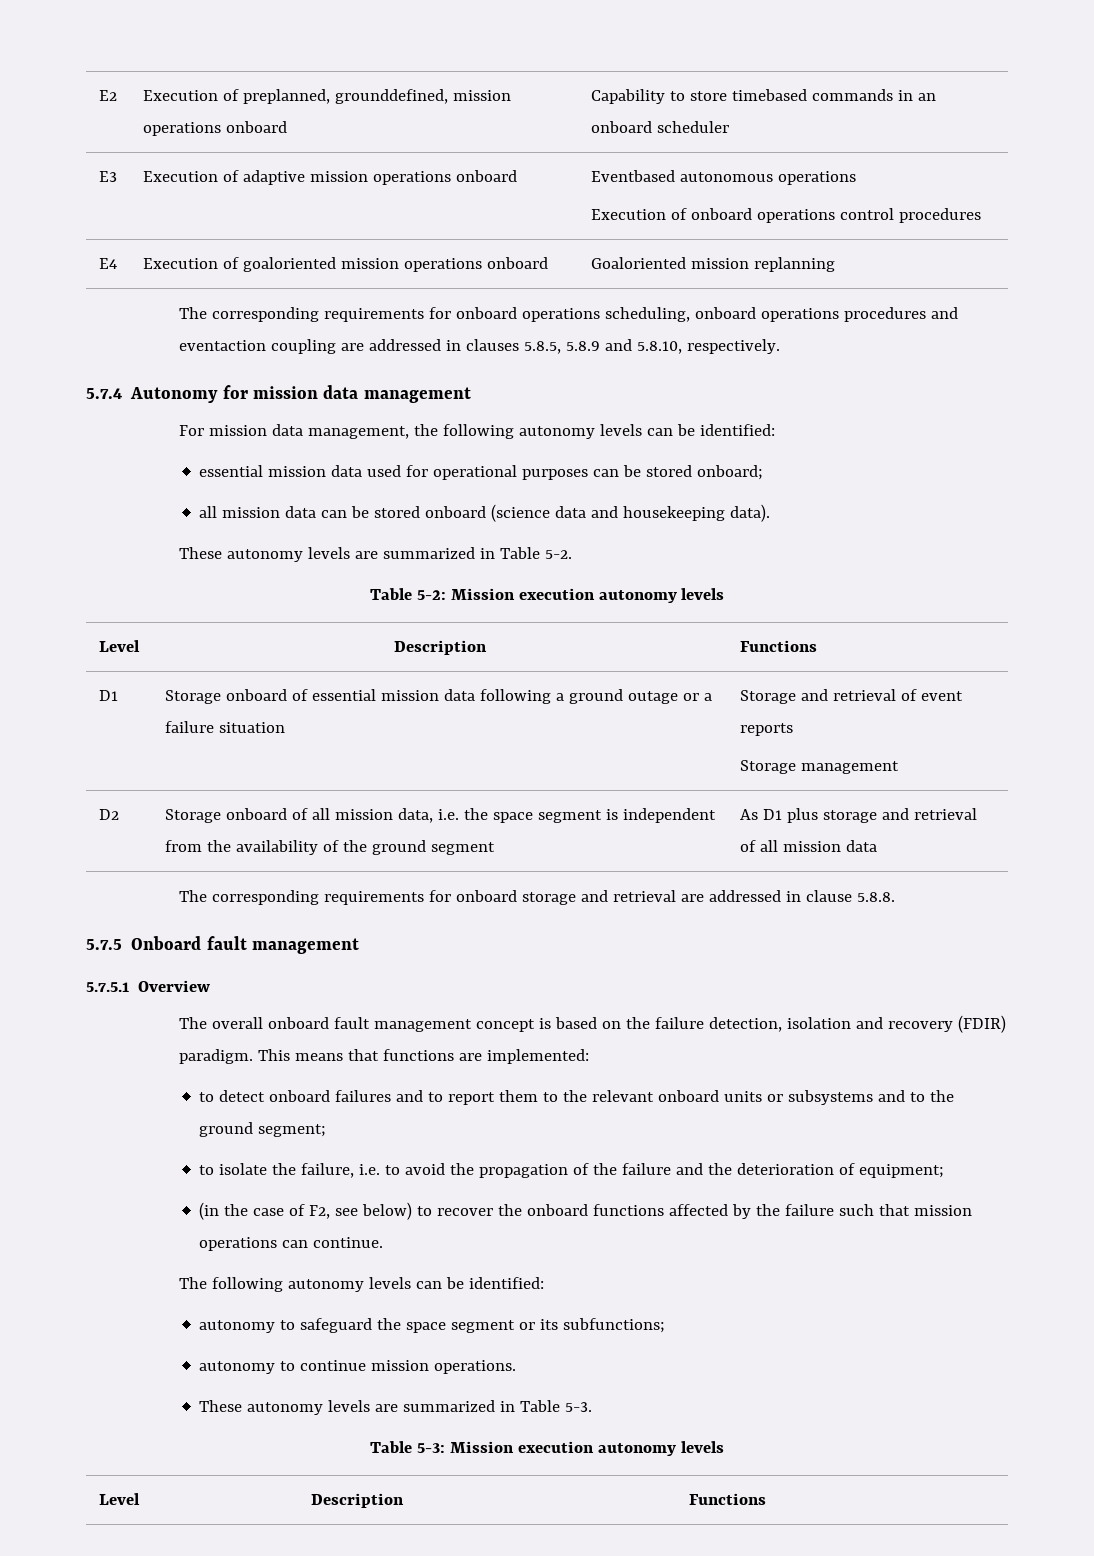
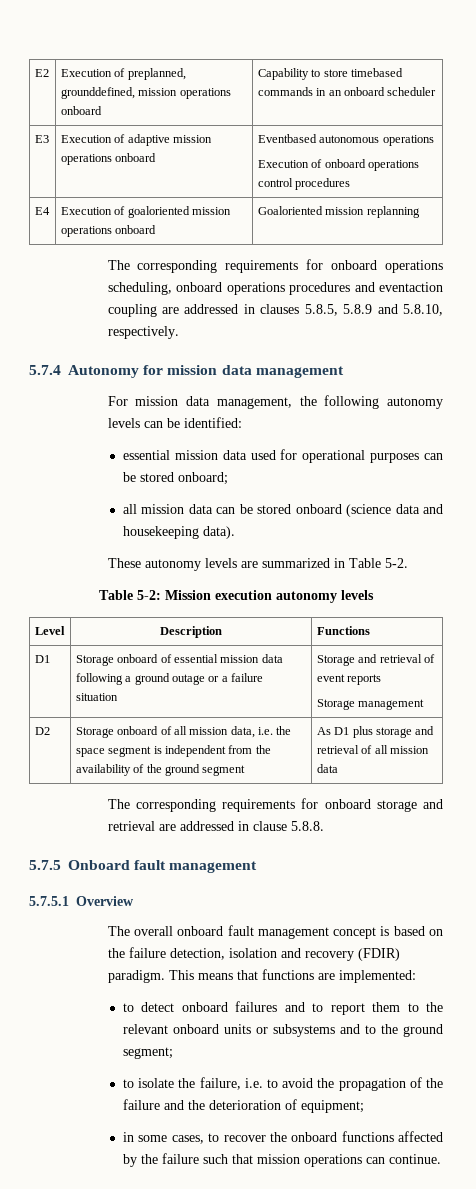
[199,1202,413,1220] (in the case of F2, see below) -> [123,1132,204,1144] in some cases,
[179,1277,545,1292] [199,1318,666,1333] [199,1360,517,1374] [199,1400,593,1415] [370,1441,724,1456] [98,1493,140,1505] [310,1493,404,1508] [688,1493,766,1505] // The following autonomy levels can be identified: // autonomy to safeguard the space segment or its subfunctions; // autonomy to continue mission operations. // These autonomy levels are summarized in Table 5-3. // Table 5-3: Mission execution autonomy levels // Level | Description | Functions -> (442, 1159) none

